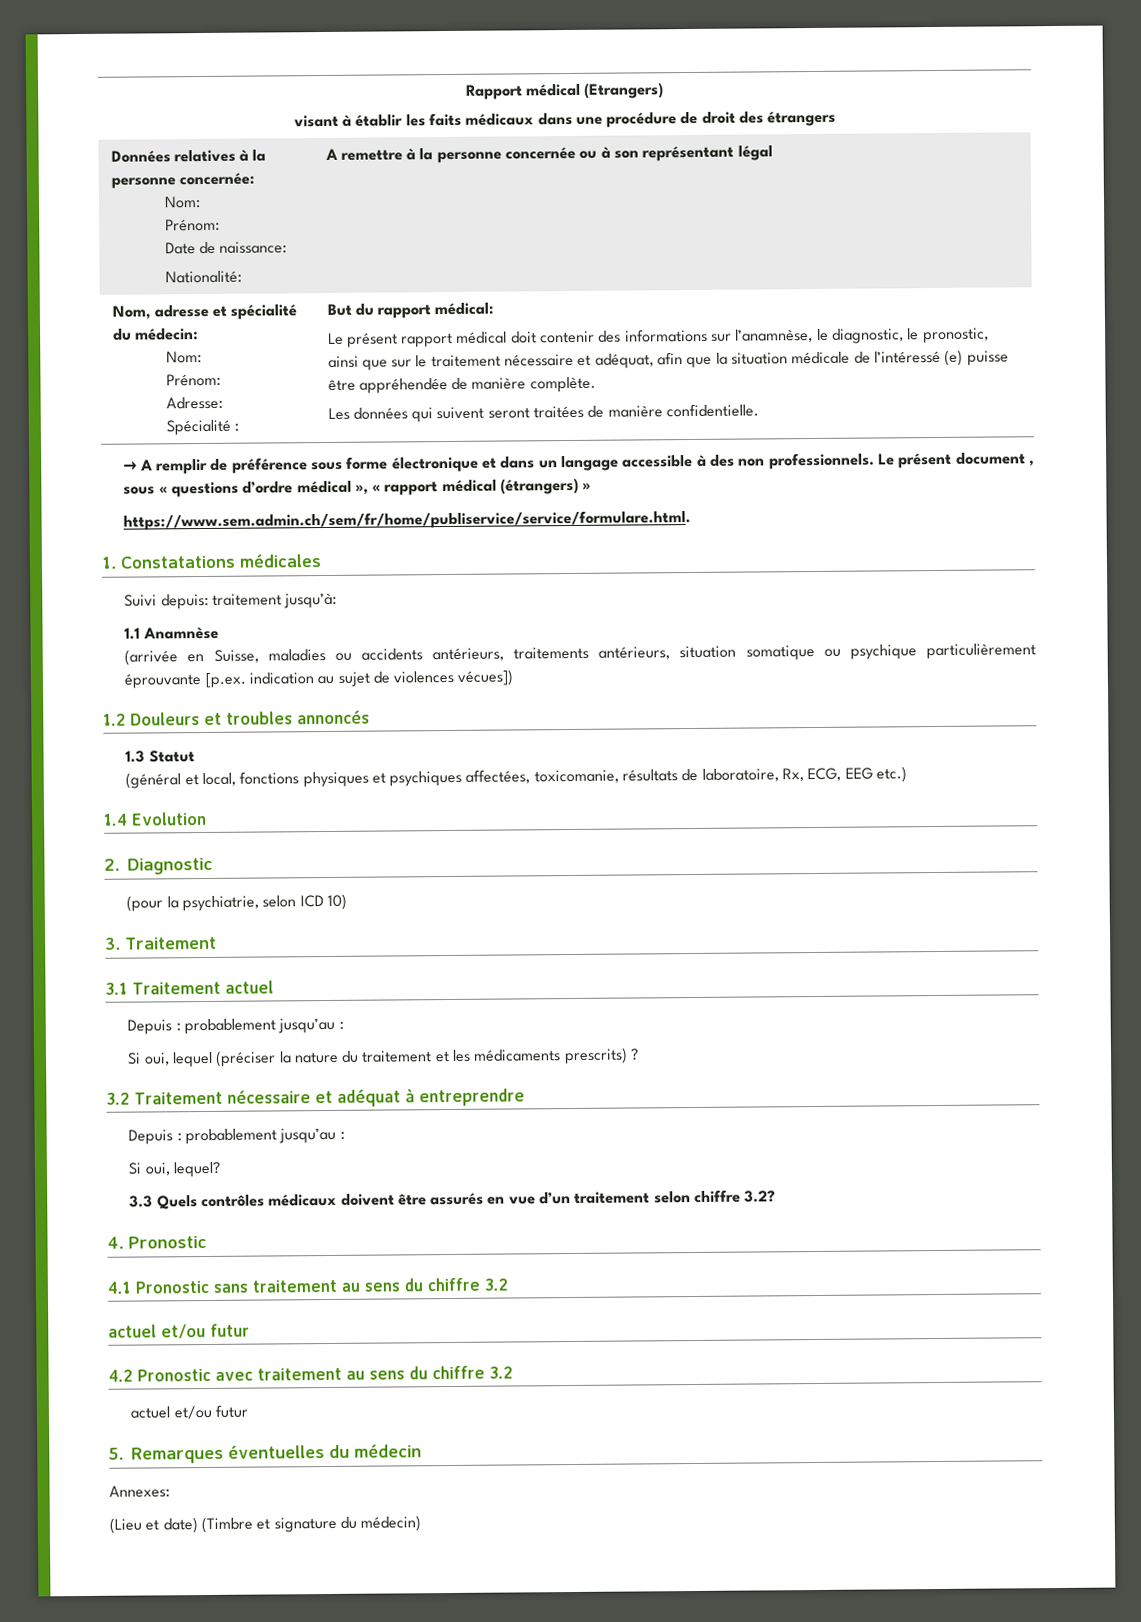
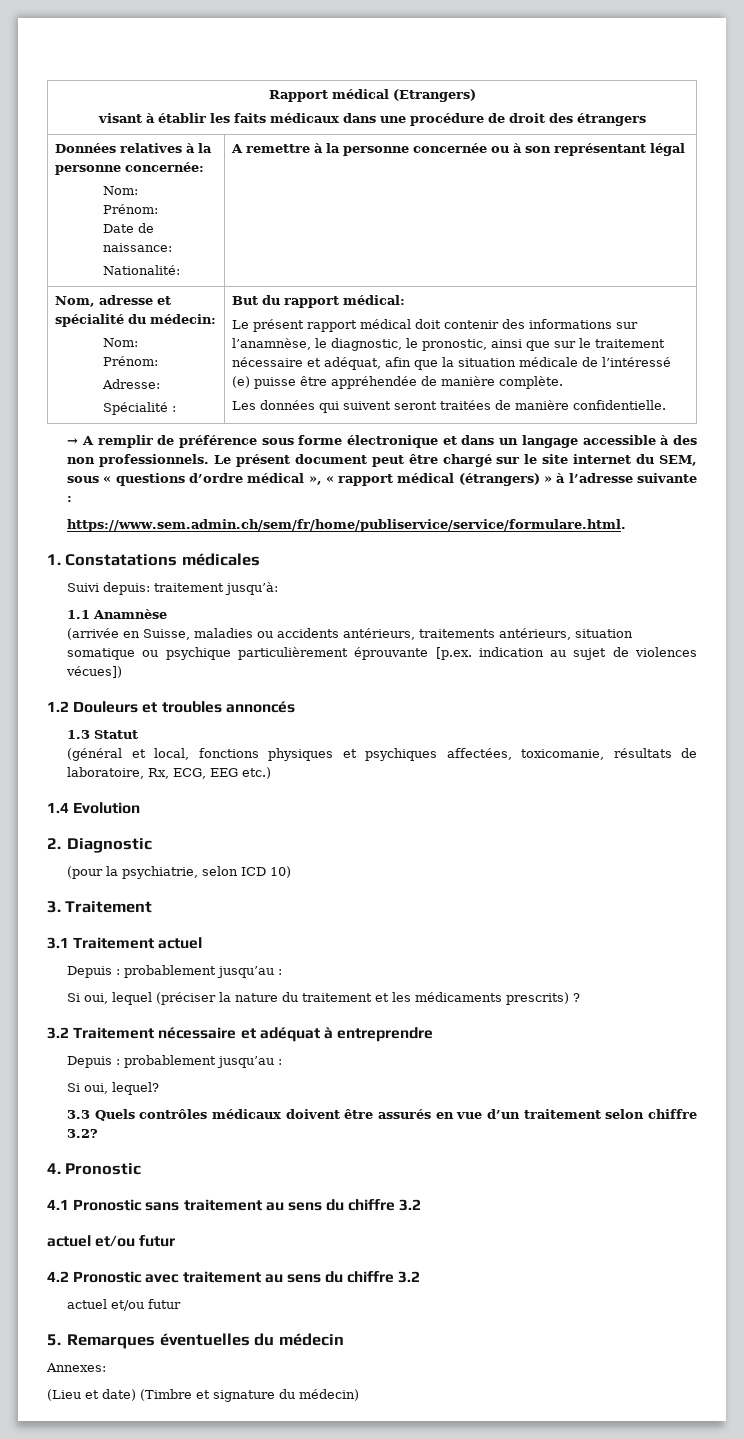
[1029,460,1036,467] , -> [371,454,697,467] peut être chargé sur le site internet du SEM,
(592, 486) none -> [556,473,698,483] [67,496,73,502] à l’adresse suivante :

